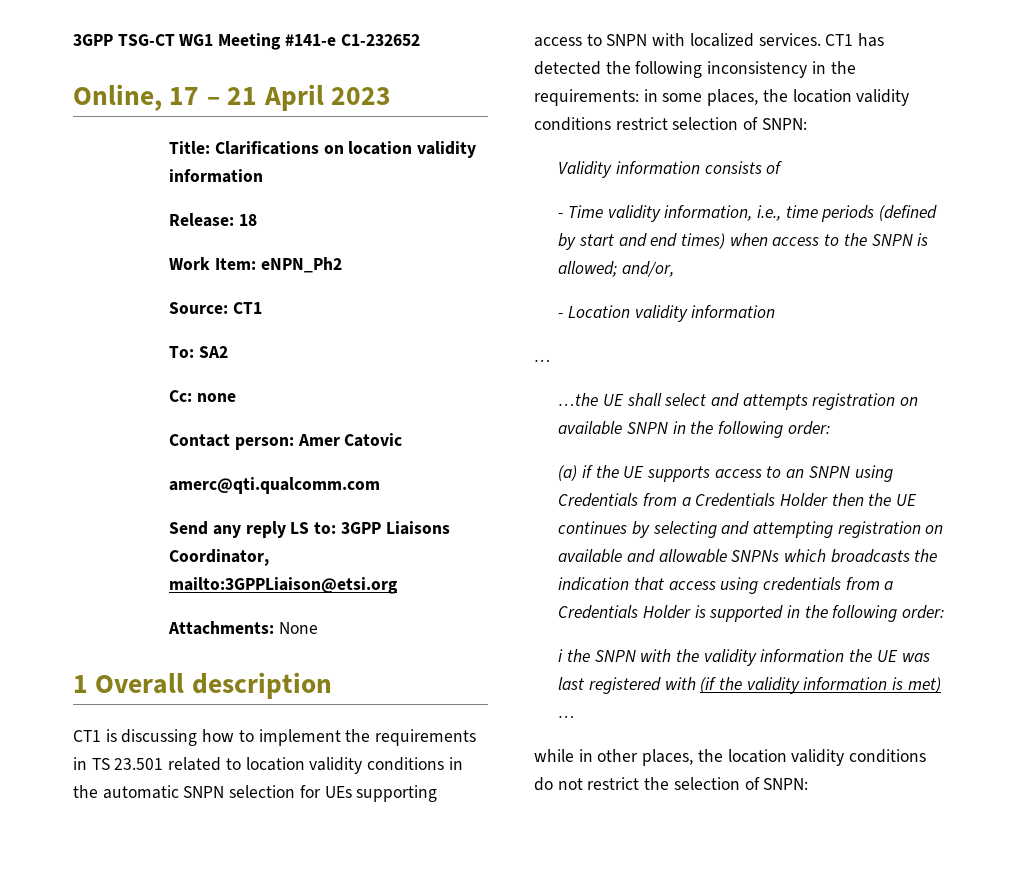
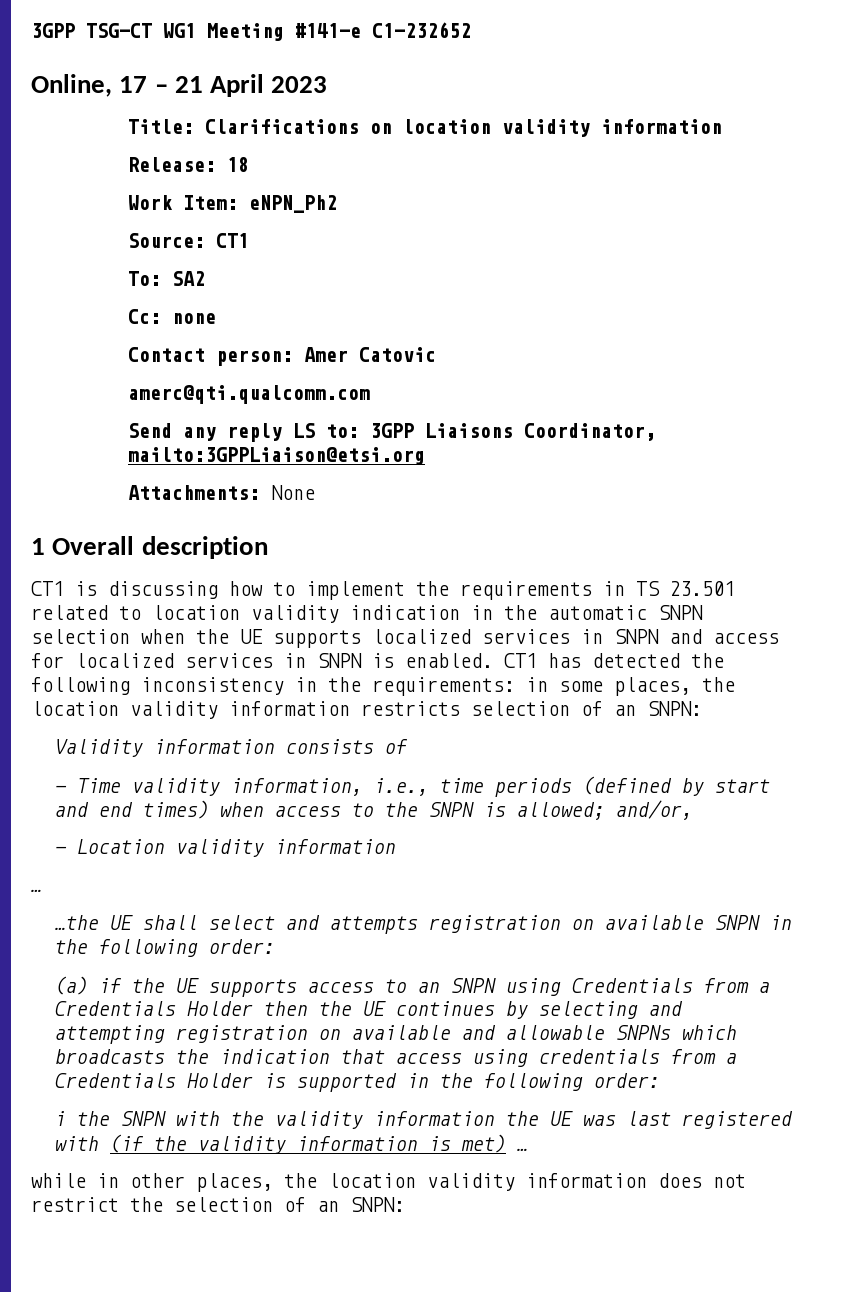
[367,757,445,771] conditions -> [350,605,460,620] indication
[299,785,438,802] [534,33,821,47] for UEs supporting access to SNPN with localized services. -> [141,629,779,648] [31,653,493,668] when the UE supports localized services in SNPN and access for localized services in SNPN is enabled.
[534,117,759,131] conditions restrict selection of -> [229,701,636,716] information restricts selection of an
[849,749,927,763] [534,777,553,791] conditions do -> [526,1173,702,1188] information does
(760, 783) none -> [317,1201,339,1212] an

